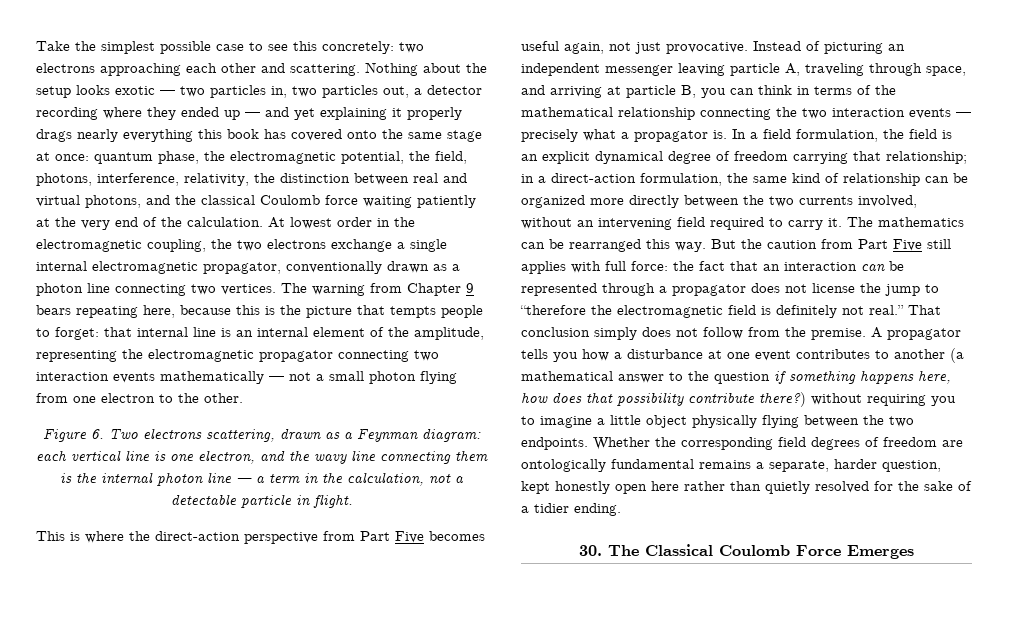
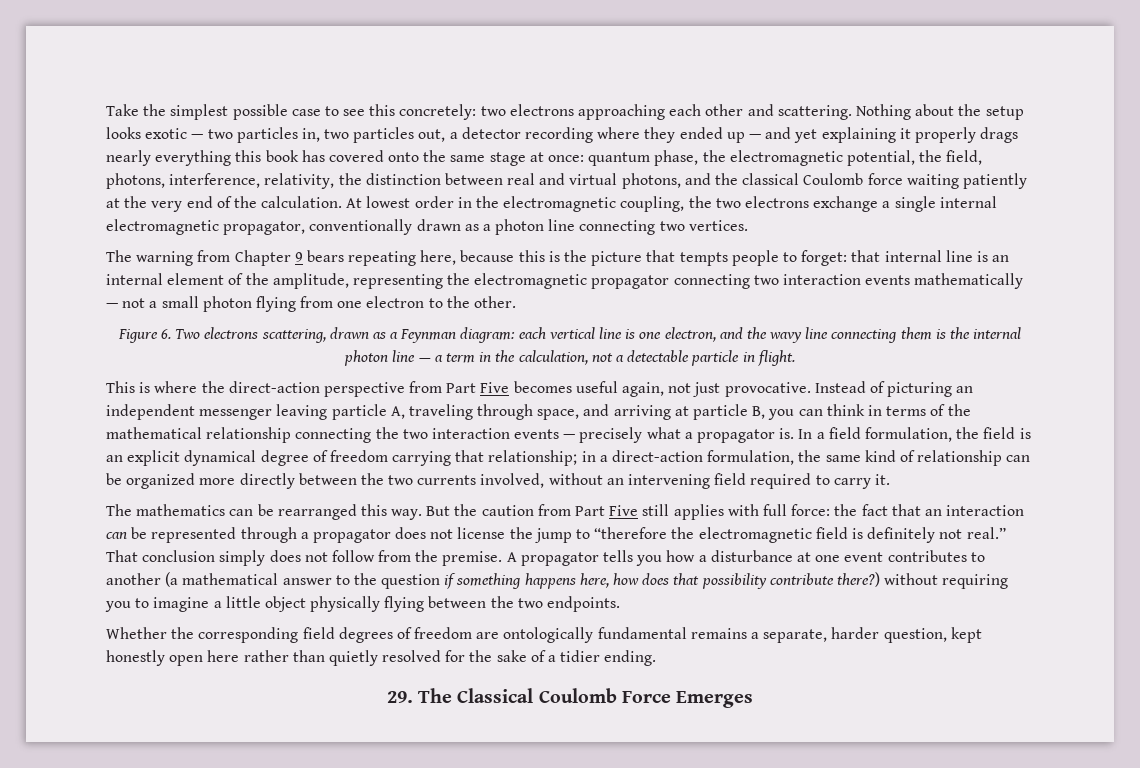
(276, 289) none -> (748, 225) //
(842, 222) none -> (890, 479) //
(588, 443) none -> (621, 604) //
[579,545,602,556] 30. -> [386,691,413,703] 29.

